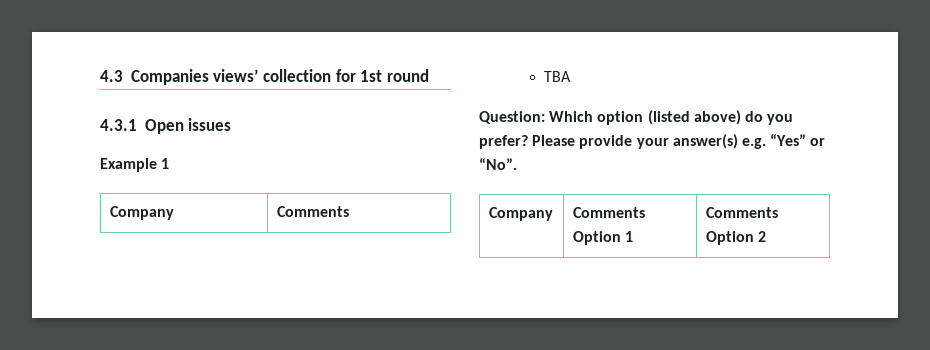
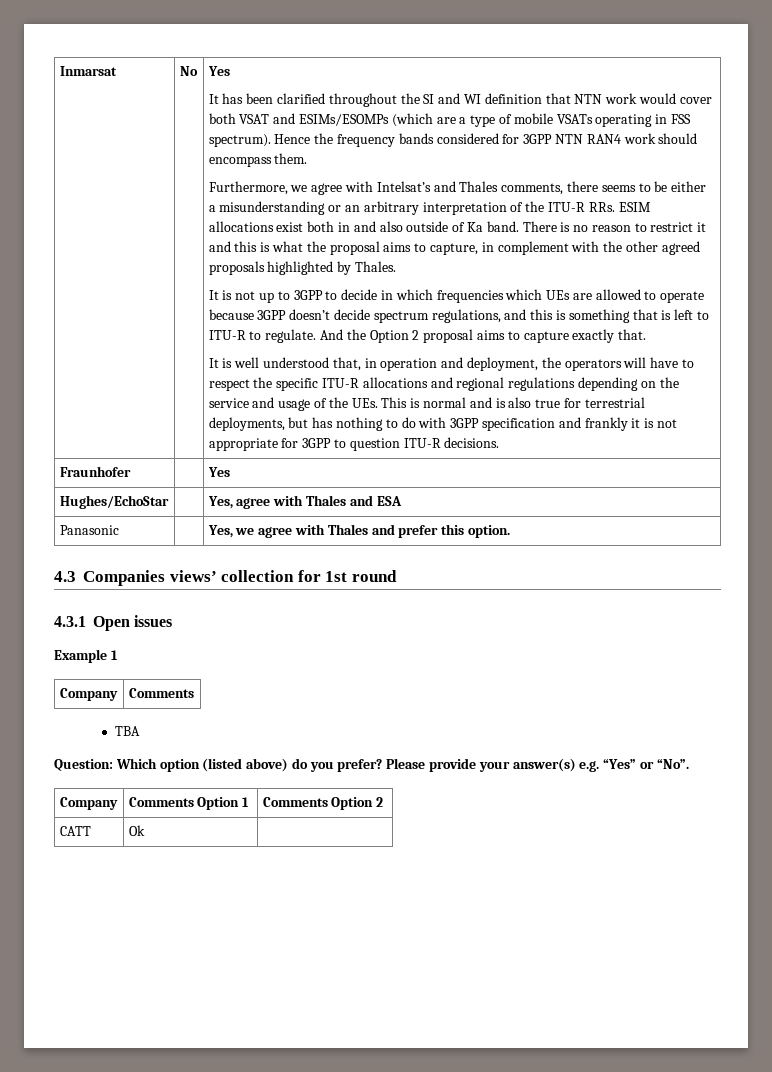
(100, 76) none -> [59,66,117,76] [179,66,198,76] [207,66,230,76] [208,93,712,107] [208,113,691,127] [208,133,698,147] [208,153,308,167] [208,181,707,195] [208,201,651,215] [208,221,707,232] [208,241,700,255] [208,261,397,275] [208,289,705,303] [208,309,709,323] [208,329,647,343] [208,357,694,371] [208,377,679,391] [208,397,645,411] [208,417,677,431] [208,437,500,451] [59,466,131,477] [207,467,230,477] [59,495,169,509] [207,495,402,509] [59,525,119,535] [207,524,510,538] Inmarsat | No | Yes // It has been clarified throughout the SI and WI definition that NTN work would cover both VSAT and ESIMs/ESOMPs (which are a type of mobile VSATs operating in FSS spectrum). Hence the frequency bands considered for 3GPP NTN RAN4 work should encompass them. // Furthermore, we agree with Intelsat’s and Thales comments, there seems to be either a misunderstanding or an arbitrary interpretation of the ITU-R RRs. ESIM allocations exist both in and also outside of Ka band. There is no reason to restrict it and this is what the proposal aims to capture, in complement with the other agreed proposals highlighted by Thales. // It is not up to 3GPP to decide in which frequencies which UEs are allowed to operate because 3GPP doesn’t decide spectrum regulations, and this is something that is left to ITU-R to regulate. And the Option 2 proposal aims to capture exactly that. // It is well understood that, in operation and deployment, the operators will have to respect the specific ITU-R allocations and regional regulations depending on the service and usage of the UEs. This is normal and is also true for terrestrial deployments, but has nothing to do with 3GPP specification and frankly it is not appropriate for 3GPP to question ITU-R decisions. // Fraunhofer | | Yes // Hughes/EchoStar | | Yes, agree with Thales and ESA // Panasonic | | Yes, we agree with Thales and prefer this option. //
(766, 236) none -> [59,826,91,836] [128,825,145,836] // CATT | Ok |

